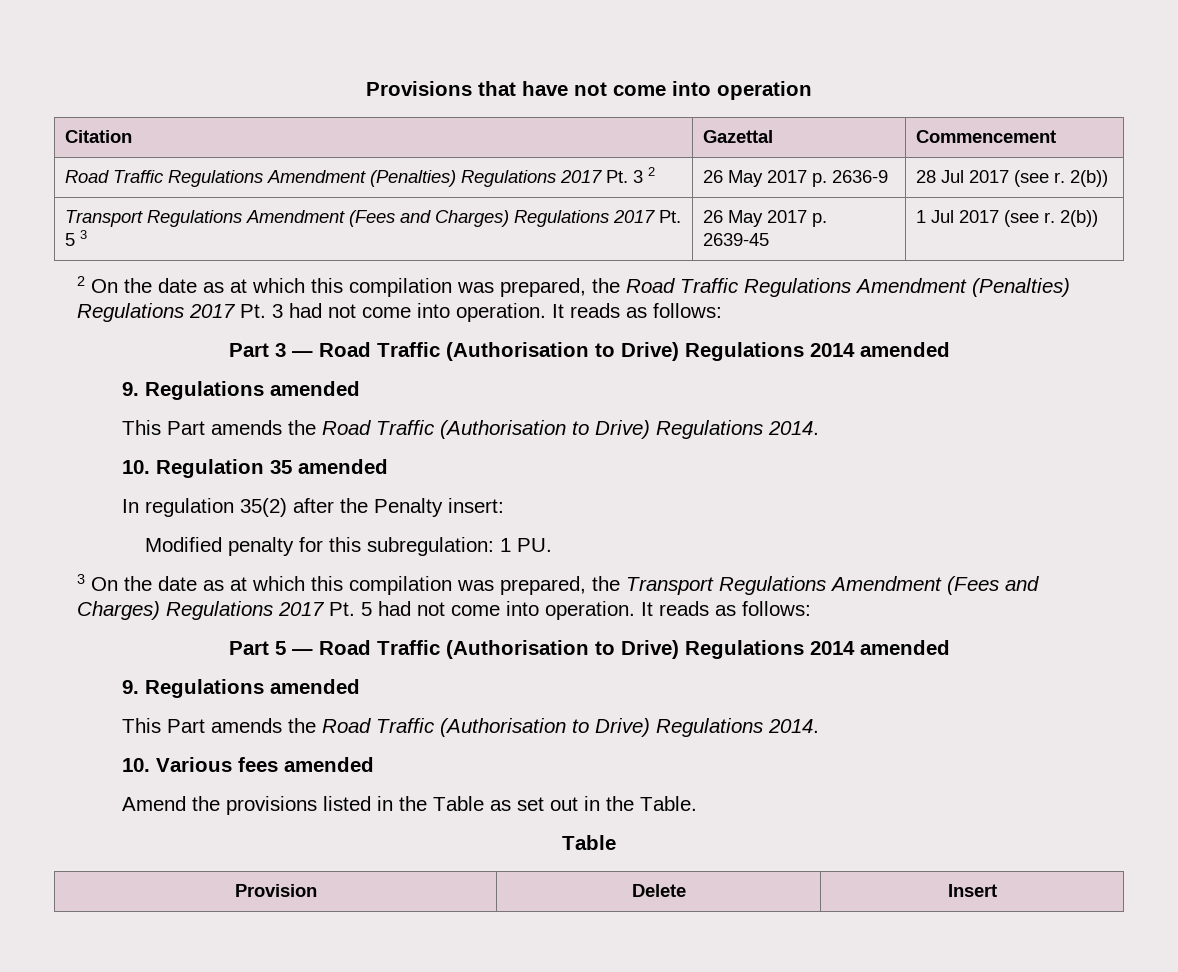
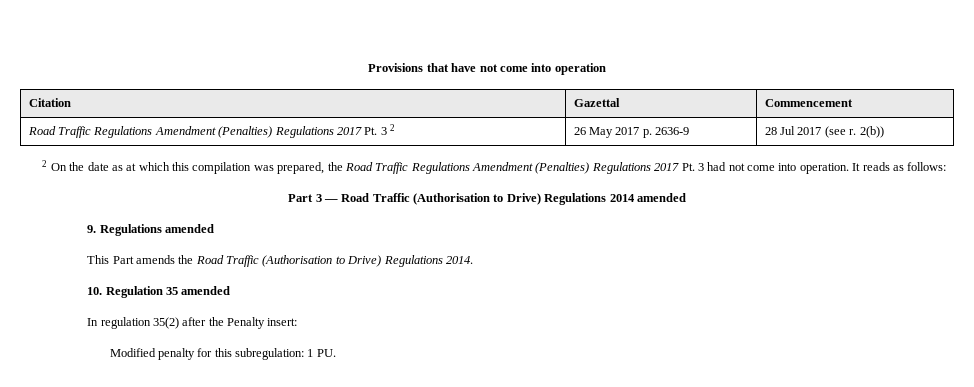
[64,210,681,227] [64,230,87,246] [702,210,827,227] [702,233,769,246] [915,210,1098,227] // Transport Regulations Amendment (Fees and Charges) Regulations 2017 Pt. 5 3 | 26 May 2017 p. 2639-45 | 1 Jul 2017 (see r. 2(b)) -> (884, 132) none
[76,574,1039,595] [76,601,811,620] [228,640,950,659] [122,679,361,698] [122,718,820,737] [122,757,375,772] [122,796,698,815] [562,835,616,850] [234,884,317,897] [631,884,686,897] [947,884,997,897] // 3 On the date as at which this compilation was prepared, the Transport Regulations Amendment (Fees and Charges) Regulations 2017 Pt. 5 had not come into operation. It reads as follows: // Part 5 — Road Traffic (Authorisation to Drive) Regulations 2014 amended // 9. Regulations amended // This Part amends the Road Traffic (Authorisation to Drive) Regulations 2014. // 10. Various fees amended // Amend the provisions listed in the Table as set out in the Table. // Table // Provision | Delete | Insert -> (336, 353) none

